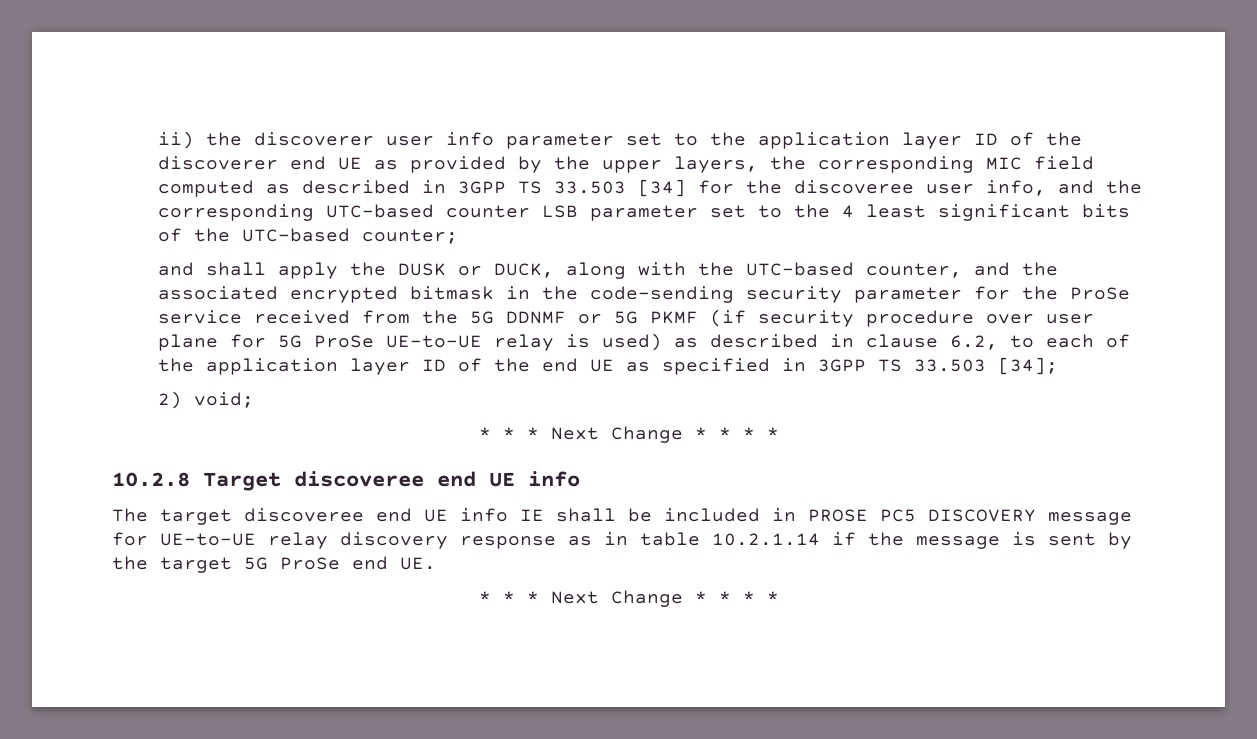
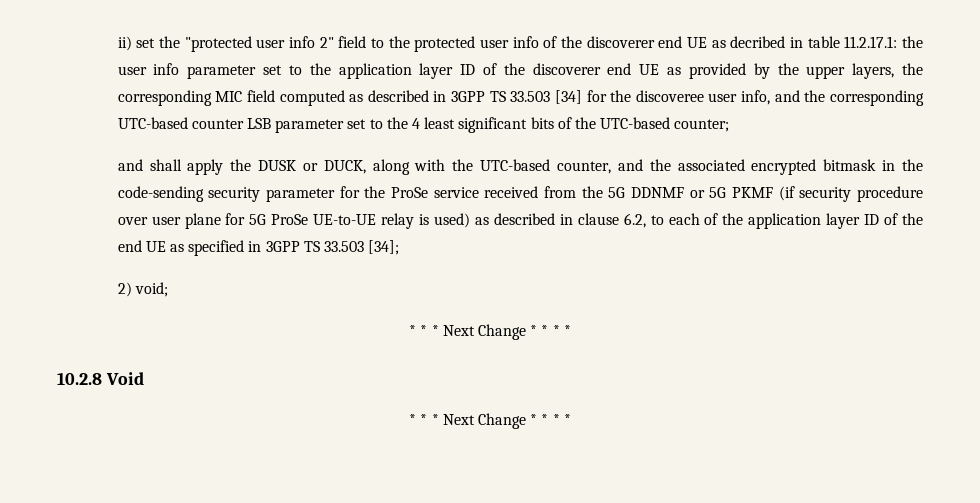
[205,132,374,146] the discoverer -> [136,36,923,52] set the "protected user info 2" field to the protected user info of the discoverer end UE as decribed in table 11.2.17.1: the
[203,471,580,491] [112,508,1132,525] [112,532,1132,549] [112,556,436,573] Target discoveree end UE info // The target discoveree end UE info IE shall be included in PROSE PC5 DISCOVERY message for UE-to-UE relay discovery response as in table 10.2.1.14 if the message is sent by the target 5G ProSe end UE. -> [105,372,144,385] Void

